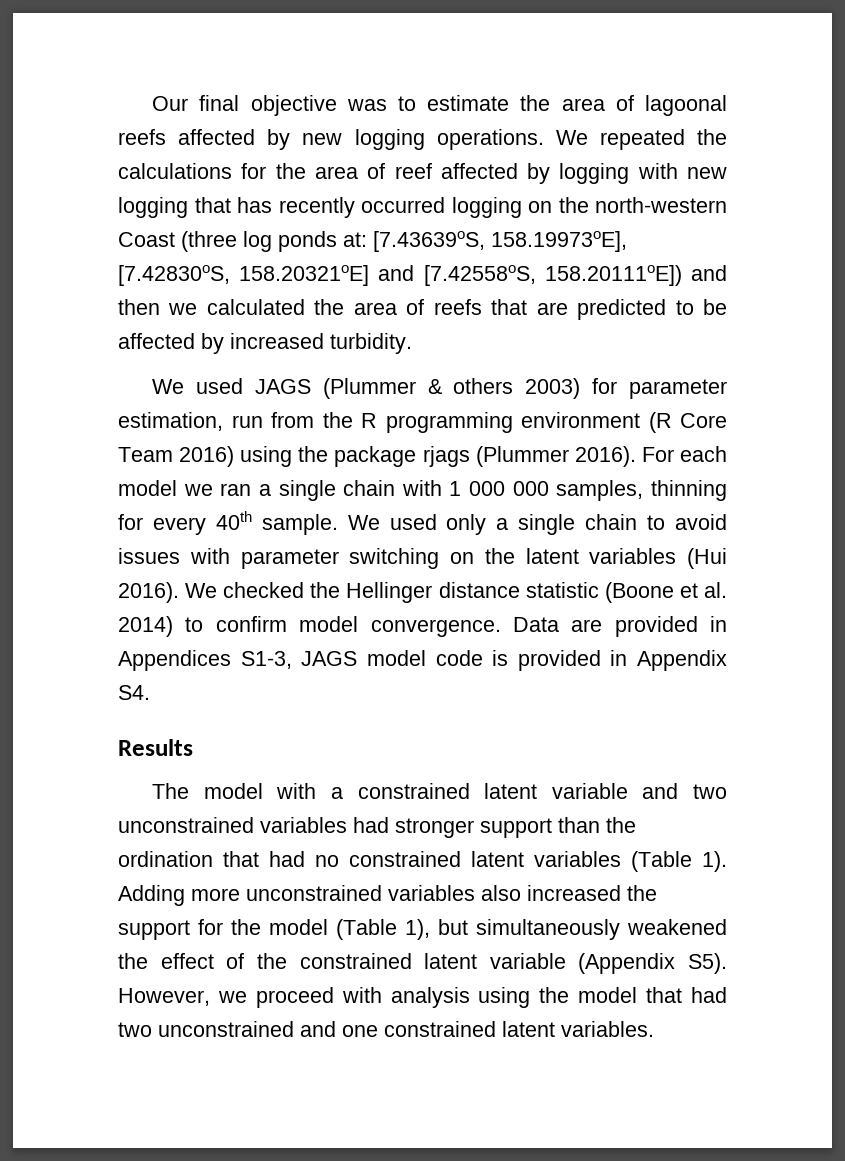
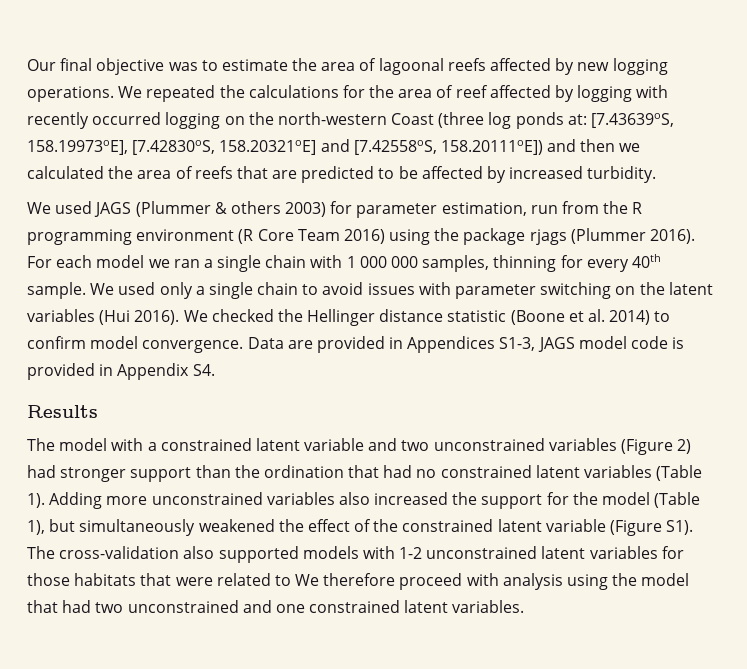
[687,167,727,179] [118,197,272,218] new logging that has -> (669, 91) none
(347, 825) none -> [621,439,692,455] (Figure 2)
[578,953,727,974] [118,988,247,1006] (Appendix S5). However, we -> [610,520,694,536] [27,546,684,563] [27,573,396,586] (Figure S1). The cross-validation also supported models with 1-2 unconstrained latent variables for those habitats that were related to We therefore

